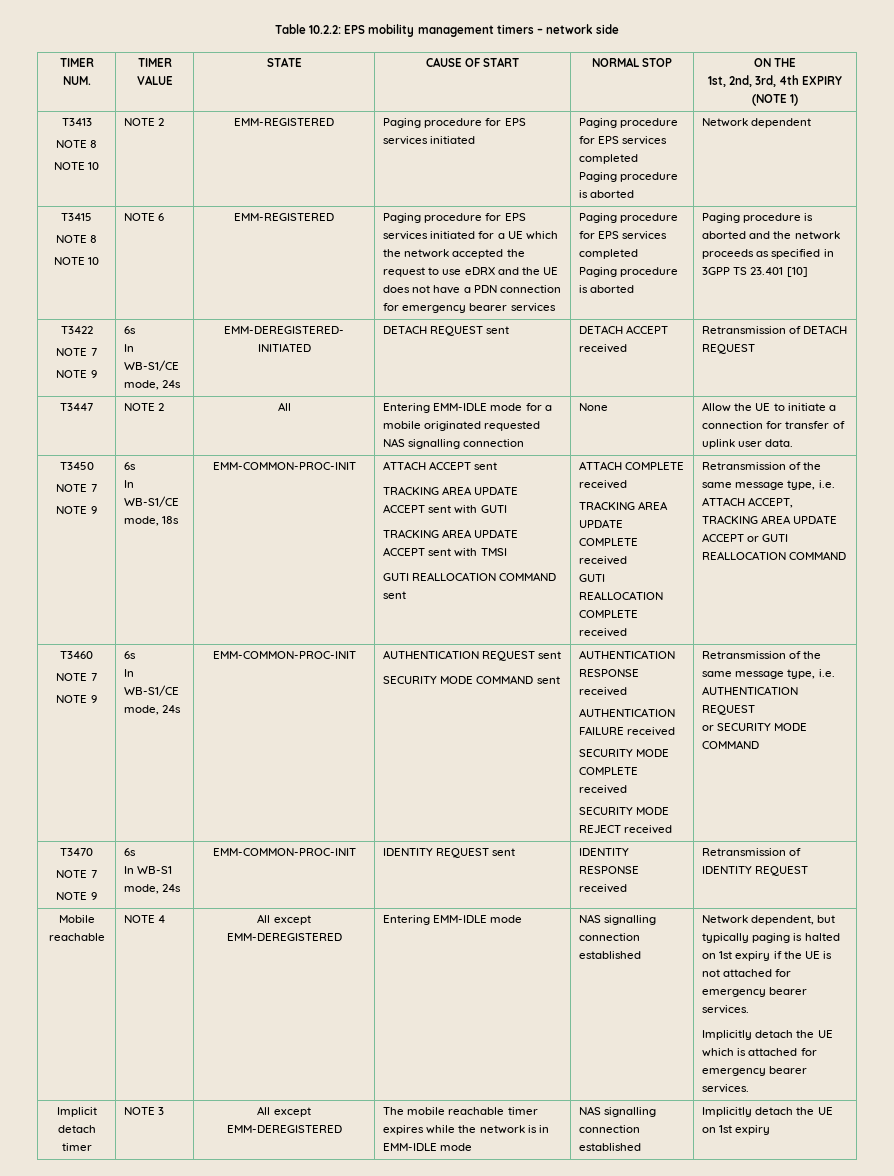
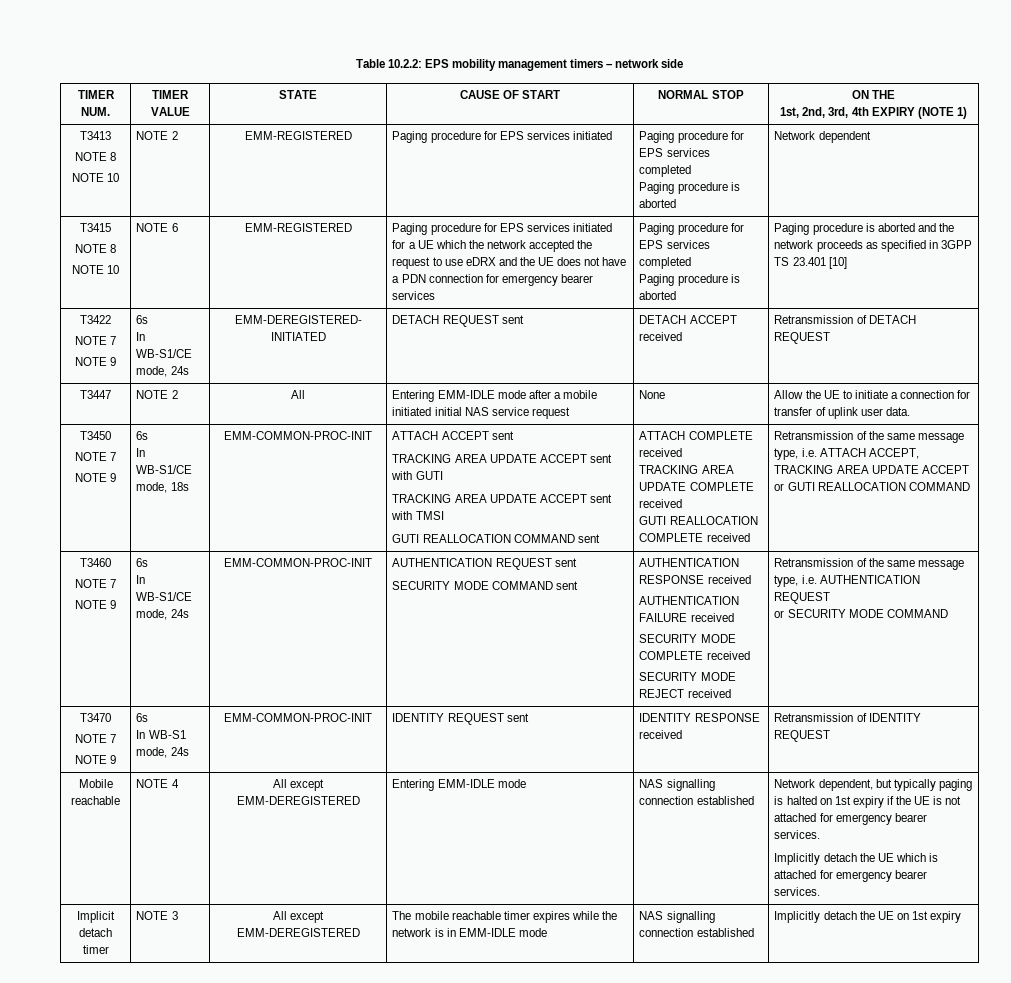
[525,403,542,411] for -> [528,390,551,399] after
[424,421,541,431] [383,438,525,449] originated requested NAS signalling connection -> [392,407,570,419] initiated initial NAS service request

